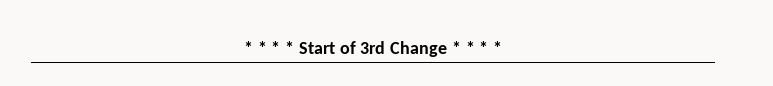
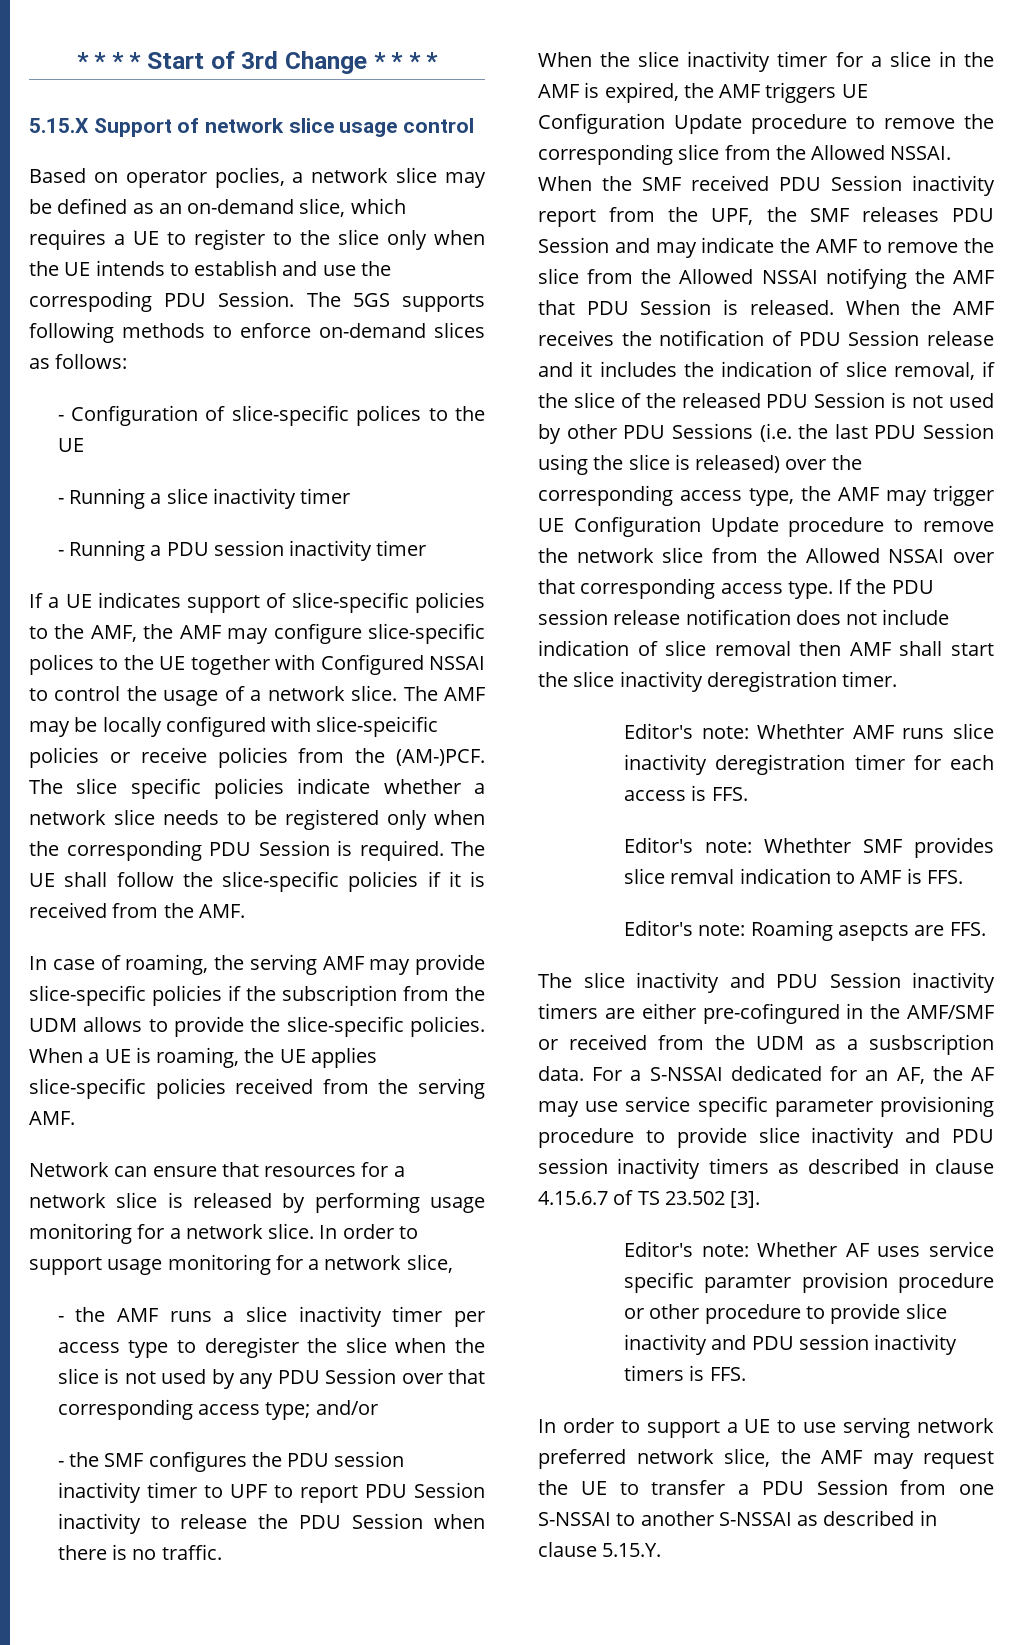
(502, 47) none -> [29,118,475,137] [29,167,486,188] [29,198,406,217] [29,229,485,250] [29,260,391,276] [29,291,485,312] [29,322,485,343] [29,354,128,369] [57,405,486,426] [57,438,84,452] [57,488,351,509] [57,540,427,561] [29,592,485,613] [29,623,485,644] [29,654,485,675] [29,685,486,706] [29,716,439,737] [29,747,486,768] [29,778,485,799] [29,809,485,830] [29,840,485,861] [29,871,485,892] [29,902,245,918] [29,954,485,975] [29,985,485,1006] [29,1016,485,1037] [29,1047,377,1068] [29,1078,486,1099] [29,1111,75,1125] [29,1162,405,1177] [29,1192,485,1213] [29,1223,418,1244] [29,1254,453,1275] [57,1306,486,1327] [57,1337,485,1358] [57,1368,486,1389] [57,1399,378,1420] [57,1451,405,1472] [57,1482,486,1503] [57,1513,485,1534] [57,1544,222,1560] [538,51,994,72] [538,82,868,103] [538,113,994,134] [538,144,952,165] [538,175,995,196] [538,207,994,227] [538,237,994,258] [538,268,994,289] [538,299,994,315] [538,330,994,346] [538,361,995,380] [538,392,995,408] [538,423,994,444] [538,454,862,475] [538,485,994,506] [538,516,994,537] [538,547,994,563] [538,578,934,599] [538,609,950,625] [538,640,994,656] [538,671,898,692] [624,723,994,739] [624,754,995,775] [624,785,748,801] [624,837,994,858] [624,868,963,884] [624,920,986,941] [538,972,995,993] [538,1003,994,1024] [538,1034,994,1055] [538,1065,994,1084] [538,1096,994,1117] [538,1127,994,1148] [538,1158,994,1179] [538,1190,761,1208] [624,1241,994,1257] [624,1272,994,1293] [624,1303,947,1324] [624,1334,958,1355] [624,1365,746,1381] [538,1417,994,1438] [538,1448,994,1469] [538,1479,994,1495] [538,1510,937,1526] [538,1542,662,1557] // 5.15.X Support of network slice usage control // Based on operator poclies, a network slice may be defined as an on-demand slice, which requires a UE to register to the slice only when the UE intends to establish and use the correspoding PDU Session. The 5GS supports following methods to enforce on-demand slices as follows: // - Configuration of slice-specific polices to the UE // - Running a slice inactivity timer // - Running a PDU session inactivity timer // If a UE indicates support of slice-specific policies to the AMF, the AMF may configure slice-specific polices to the UE together with Configured NSSAI to control the usage of a network slice. The AMF may be locally configured with slice-speicific policies or receive policies from the (AM-)PCF. The slice specific policies indicate whether a network slice needs to be registered only when the corresponding PDU Session is required. The UE shall follow the slice-specific policies if it is received from the AMF. // In case of roaming, the serving AMF may provide slice-specific policies if the subscription from the UDM allows to provide the slice-specific policies. When a UE is roaming, the UE applies slice-specific policies received from the serving AMF. // Network can ensure that resources for a network slice is released by performing usage monitoring for a network slice. In order to support usage monitoring for a network slice, // - the AMF runs a slice inactivity timer per access type to deregister the slice when the slice is not used by any PDU Session over that corresponding access type; and/or // - the SMF configures the PDU session inactivity timer to UPF to report PDU Session inactivity to release the PDU Session when there is no traffic. // When the slice inactivity timer for a slice in the AMF is expired, the AMF triggers UE Configuration Update procedure to remove the corresponding slice from the Allowed NSSAI. When the SMF received PDU Session inactivity report from the UPF, the SMF releases PDU Session and may indicate the AMF to remove the slice from the Allowed NSSAI notifying the AMF that PDU Session is released. When the AMF receives the notification of PDU Session release and it includes the indication of slice removal, if the slice of the released PDU Session is not used by other PDU Sessions (i.e. the last PDU Session using the slice is released) over the corresponding access type, the AMF may trigger UE Configuration Update procedure to remove the network slice from the Allowed NSSAI over that corresponding access type. If the PDU session release notification does not include indication of slice removal then AMF shall start the slice inactivity deregistration timer. // Editor's note: Whethter AMF runs slice inactivity deregistration timer for each access is FFS. // Editor's note: Whethter SMF provides slice remval indication to AMF is FFS. // Editor's note: Roaming asepcts are FFS. // The slice inactivity and PDU Session inactivity timers are either pre-cofingured in the AMF/SMF or received from the UDM as a susbscription data. For a S-NSSAI dedicated for an AF, the AF may use service specific parameter provisioning procedure to provide slice inactivity and PDU session inactivity timers as described in clause 4.15.6.7 of TS 23.502 [3]. // Editor's note: Whether AF uses service specific paramter provision procedure or other procedure to provide slice inactivity and PDU session inactivity timers is FFS. // In order to support a UE to use serving network preferred network slice, the AMF may request the UE to transfer a PDU Session from one S-NSSAI to another S-NSSAI as described in clause 5.15.Y.

